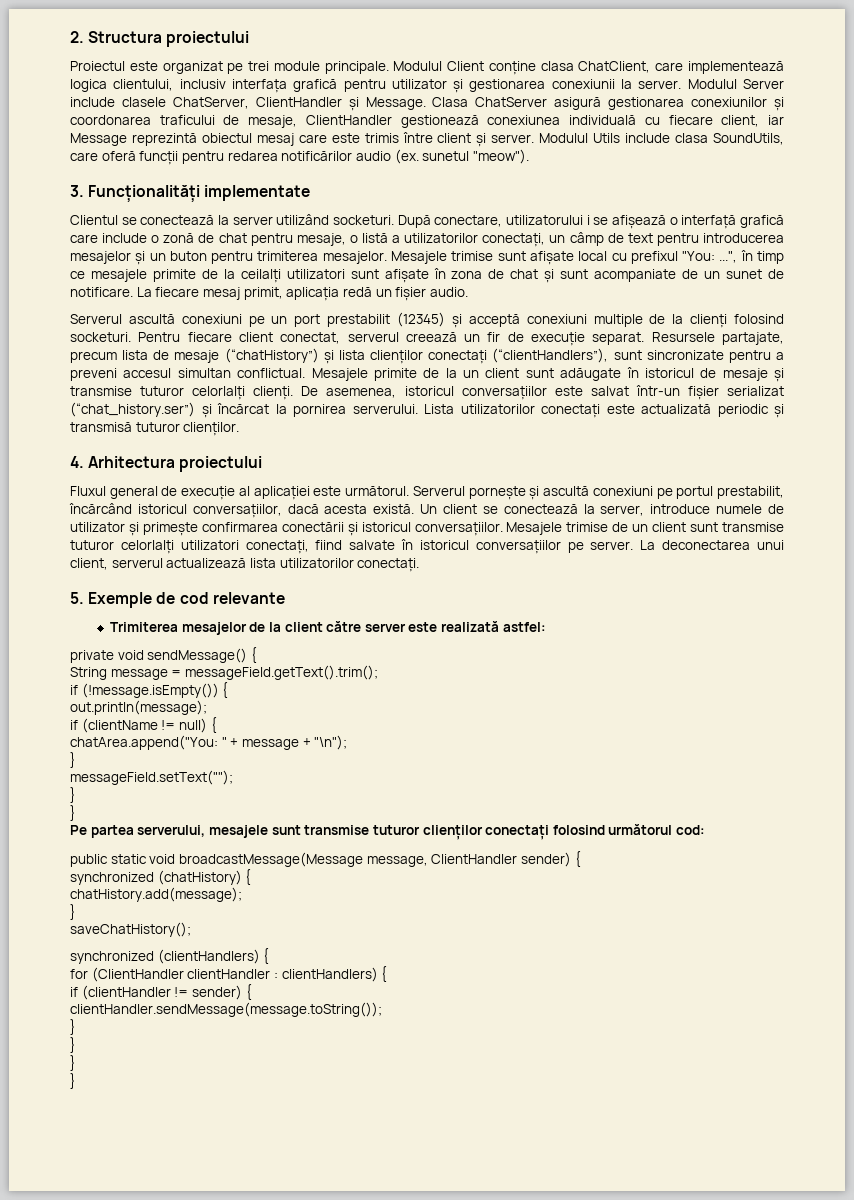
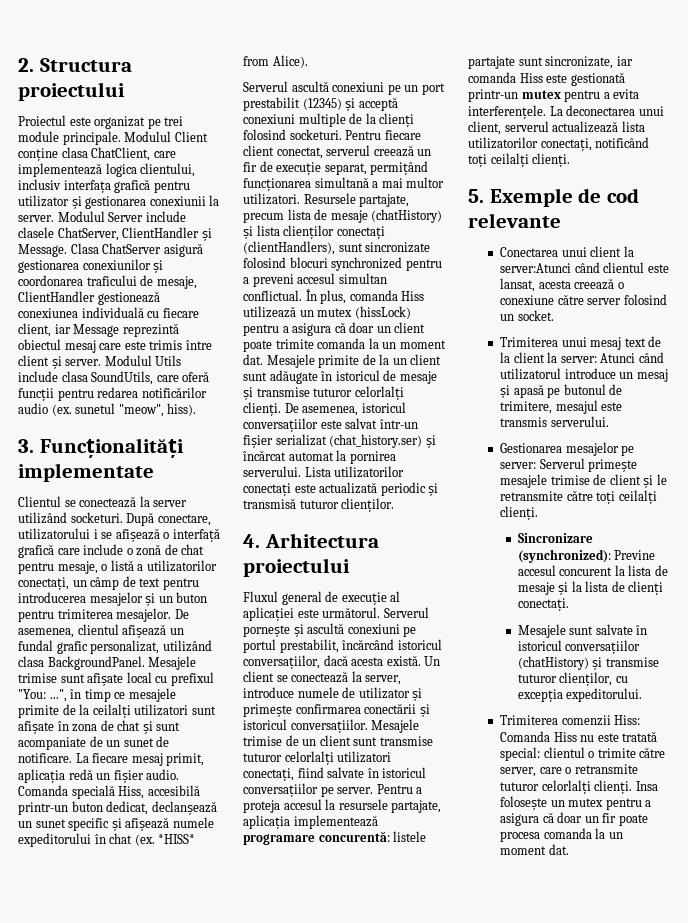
[472,149,529,164] "meow"). -> [118,403,197,417] "meow", hiss).
(387, 257) none -> [174,609,189,619] [18,624,184,638] [18,640,212,654] [18,656,145,670] De asemenea, clientul afișează un fundal grafic personalizat, utilizând clasa BackgroundPanel.
(468, 292) none -> [18,785,200,799] [18,801,217,815] [18,817,214,831] [18,833,196,847] [243,55,308,68] Comanda specială Hiss, accesibilă printr-un buton dedicat, declanșează un sunet specific și afișează numele expeditorului în chat (ex. *HISS* from Alice).
[592,332,645,345] separat. -> [324,161,429,175] [243,177,445,191] [243,193,300,205] separat, permițând funcționarea simultană a mai multor utilizatori.
[224,348,319,363] (“chatHistory”) -> [371,209,443,223] (chatHistory)
[492,348,609,363] (“clientHandlers”), -> [243,241,335,255] (clientHandlers),
(724, 355) none -> [243,257,403,271] folosind blocuri synchronized
(306, 373) none -> [305,289,425,304] [243,306,411,319] [243,322,426,336] [243,338,446,352] [243,354,263,365] În plus, comanda Hiss utilizează un mutex (hissLock) pentru a asigura că doar un client poate trimite comanda la un moment dat.
[70,402,195,417] (“chat_history.ser”) -> [329,434,423,448] (chat_history.ser)
(269, 408) none -> [288,452,334,461] automat
(634, 545) none -> [376,784,423,794] [243,799,442,813] [243,815,378,829] [243,831,427,845] [468,56,633,69] [468,72,625,86] [468,89,640,102] [468,105,546,119] Pentru a proteja accesul la resursele partajate, aplicația implementează programare concurentă: listele partajate sunt sincronizate, iar comanda Hiss este gestionată printr-un mutex pentru a evita interferențele.
[357,558,420,572] conectați. -> [540,137,650,151] [468,153,571,167] conectați, notificând toți ceilalți clienți.
[109,621,546,635] [70,647,257,663] [70,665,378,680] [70,682,229,698] [70,700,207,715] [70,717,217,733] [70,735,348,750] [70,752,76,768] [70,770,233,785] [70,787,76,803] [70,805,76,821] [70,824,706,840] [70,851,581,867] [70,869,252,885] [70,887,242,902] [70,904,76,920] [70,922,191,937] [70,948,270,964] [70,966,388,982] [70,984,252,1000] [70,1002,382,1017] [70,1019,76,1035] [70,1037,76,1053] [70,1055,76,1071] [70,1073,76,1089] Trimiterea mesajelor de la client către server este realizată astfel: // private void sendMessage() { // String message = messageField.getText().trim(); // if (!message.isEmpty()) { // out.println(message); // if (clientName != null) { // chatArea.append("You: " + message + "\n"); // } // messageField.setText(""); // } // } // Pe partea serverului, mesajele sunt transmise tuturor clienților conectați folosind următorul cod: // public static void broadcastMessage(Message message, ClientHandler sender) { // synchronized (chatHistory) { // chatHistory.add(message); // } // saveChatHistory(); // synchronized (clientHandlers) { // for (ClientHandler clientHandler : clientHandlers) { // if (clientHandler != sender) { // clientHandler.sendMessage(message.toString()); // } // } // } // } -> [500,246,634,257] [500,262,669,273] [500,278,624,292] [500,294,667,305] [500,310,554,321] [500,336,662,350] [500,352,664,363] [500,368,668,382] [500,384,623,398] [500,400,623,414] [500,416,609,427] [500,442,635,456] [500,458,638,472] [500,474,667,488] [500,490,657,504] [500,506,539,520] [517,533,593,543] [517,549,656,563] [517,565,668,576] [517,581,664,595] [517,598,569,611] [517,624,648,638] [517,640,641,654] [517,656,659,670] [517,672,628,686] [517,688,643,702] [500,715,641,726] [500,731,658,742] [500,747,666,761] [500,764,638,777] [500,780,658,794] [500,796,652,810] [500,812,648,826] [500,828,623,842] [500,844,569,855] Conectarea unui client la server:Atunci când clientul este lansat, acesta creează o conexiune către server folosind un socket. // Trimiterea unui mesaj text de la client la server: Atunci când utilizatorul introduce un mesaj și apasă pe butonul de trimitere, mesajul este transmis serverului. // Gestionarea mesajelor pe server: Serverul primește mesajele trimise de client și le retransmite către toți ceilalți clienți. // Sincronizare (synchronized): Previne accesul concurent la lista de mesaje și la lista de clienți conectați. // Mesajele sunt salvate în istoricul conversațiilor (chatHistory) și transmise tuturor clienților, cu excepția expeditorului. // Trimiterea comenzii Hiss: Comanda Hiss nu este tratată special: clientul o trimite către server, care o retransmite tuturor celorlalți clienți. Insa folosește un mutex pentru a asigura că doar un fir poate procesa comanda la un moment dat.

